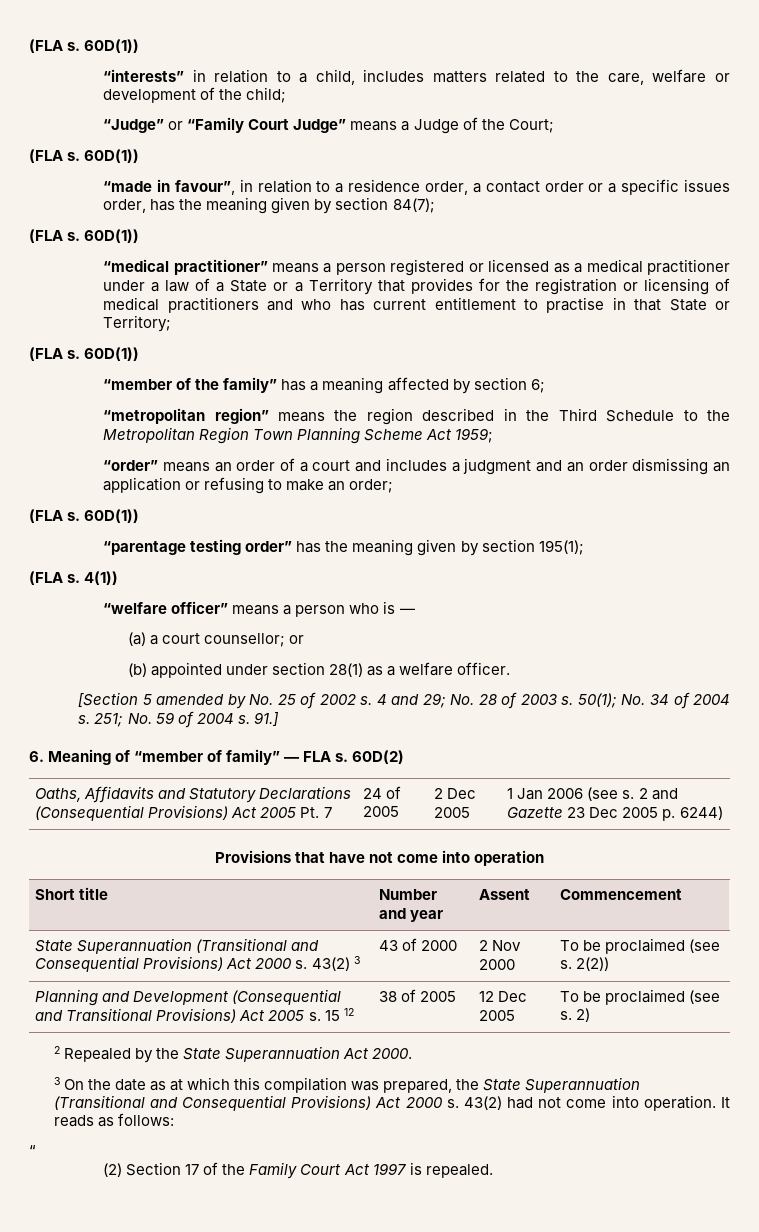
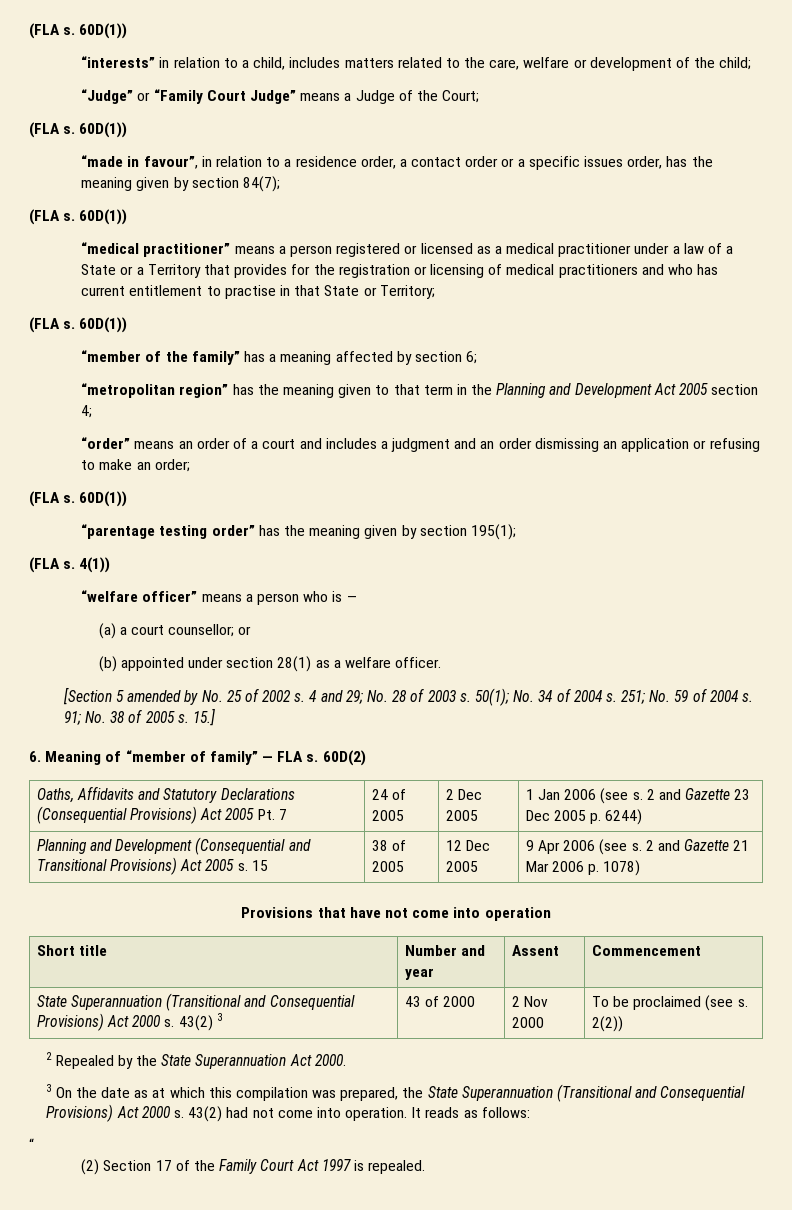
[278,408,731,425] [103,427,494,444] means the region described in the Third Schedule to the Metropolitan Region Town Planning Scheme Act 1959; -> [232,383,759,398] [81,405,93,418] has the meaning given to that term in the Planning and Development Act 2005 section 4;
[253,712,279,726] 91.] -> [63,708,215,726] 91; No. 38 of 2005 s. 15.]
(723, 813) none -> [36,837,311,855] [36,857,268,875] [371,840,406,851] [371,861,404,872] [445,840,490,851] [445,861,478,872] [525,839,750,855] [525,860,641,876] // Planning and Development (Consequential and Transitional Provisions) Act 2005 s. 15 | 38 of 2005 | 12 Dec 2005 | 9 Apr 2006 (see s. 2 and Gazette 21 Mar 2006 p. 1078)
[35,989,342,1006] [35,1008,354,1023] [379,989,457,1002] [479,991,528,1002] [479,1010,516,1021] [560,989,721,1005] [560,1008,591,1022] // Planning and Development (Consequential and Transitional Provisions) Act 2005 s. 15 12 | 38 of 2005 | 12 Dec 2005 | To be proclaimed (see s. 2) -> (623, 1024) none

